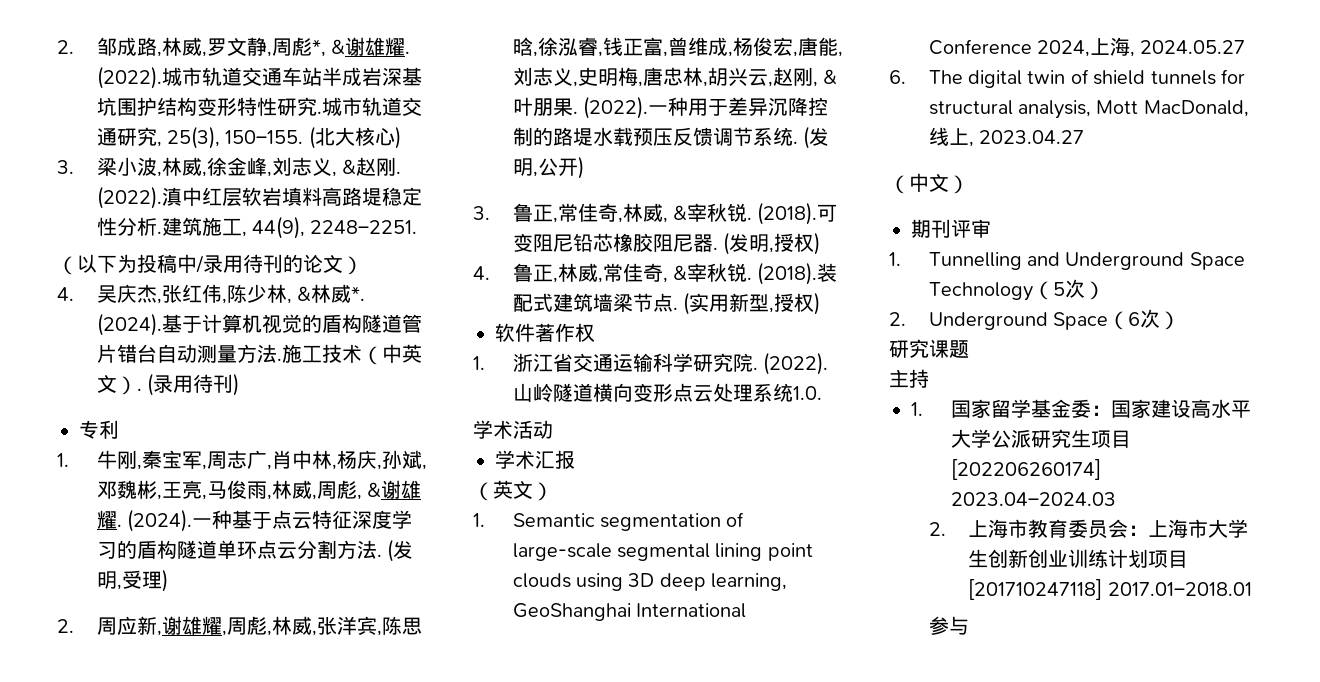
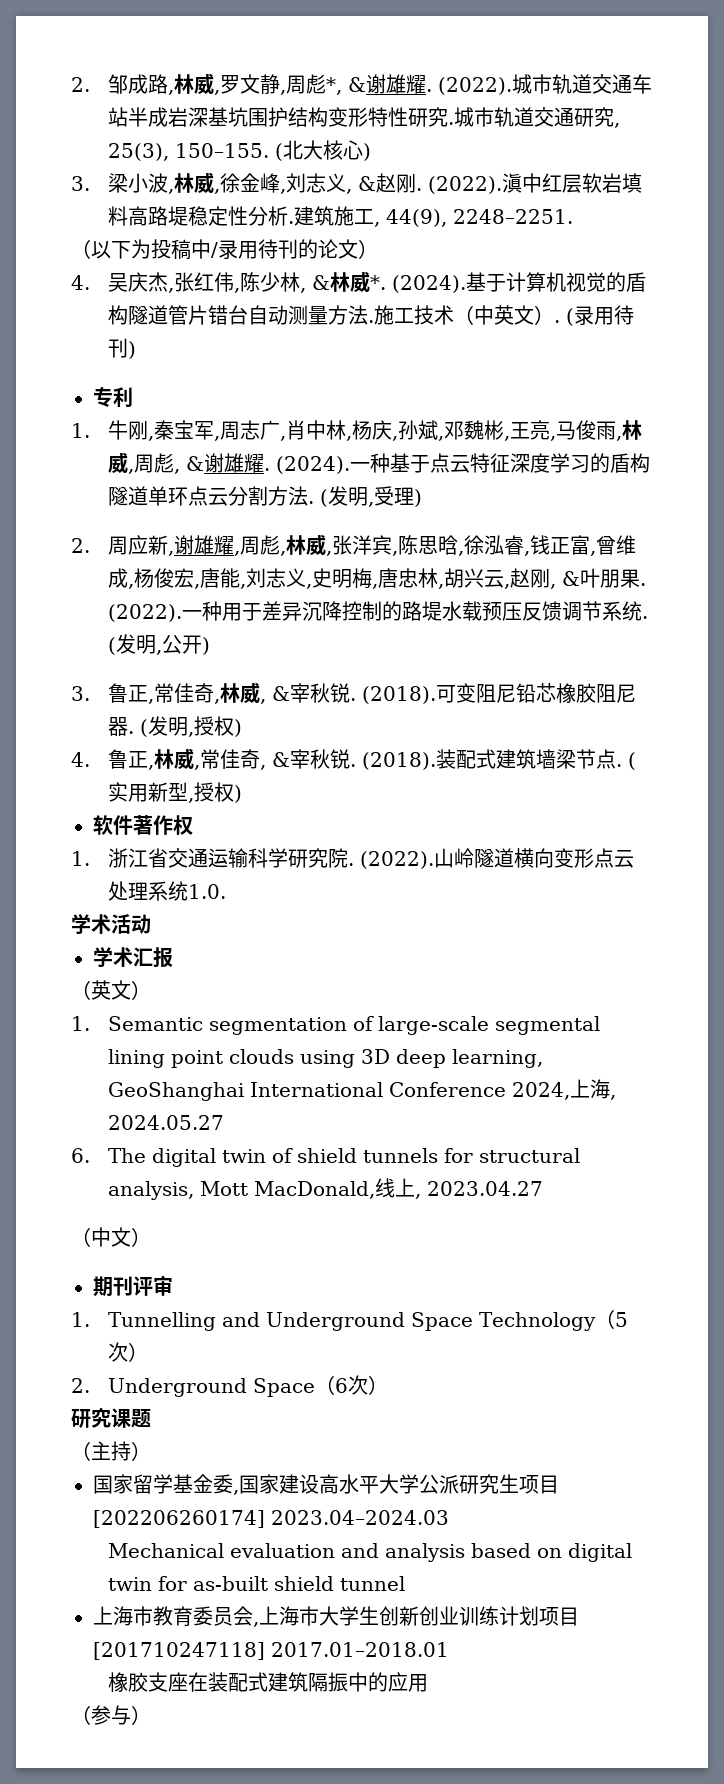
(969, 349) none -> [71,1441,91,1461] （
[911,402,923,416] // 1. -> [131,1441,151,1461] ） //
[1090,405,1111,416] ： -> [233,1490,239,1495] ,
[928,522,946,536] 2. -> [107,1543,632,1562] [107,1576,405,1591] Mechanical evaluation and analysis based on digital twin for as-built shield tunnel //
[1128,525,1149,536] ： -> [253,1622,259,1627] ,
[928,616,969,635] 参与 -> [107,1672,428,1692] [71,1705,151,1725] 橡胶支座在装配式建筑隔振中的应用 // （参与）

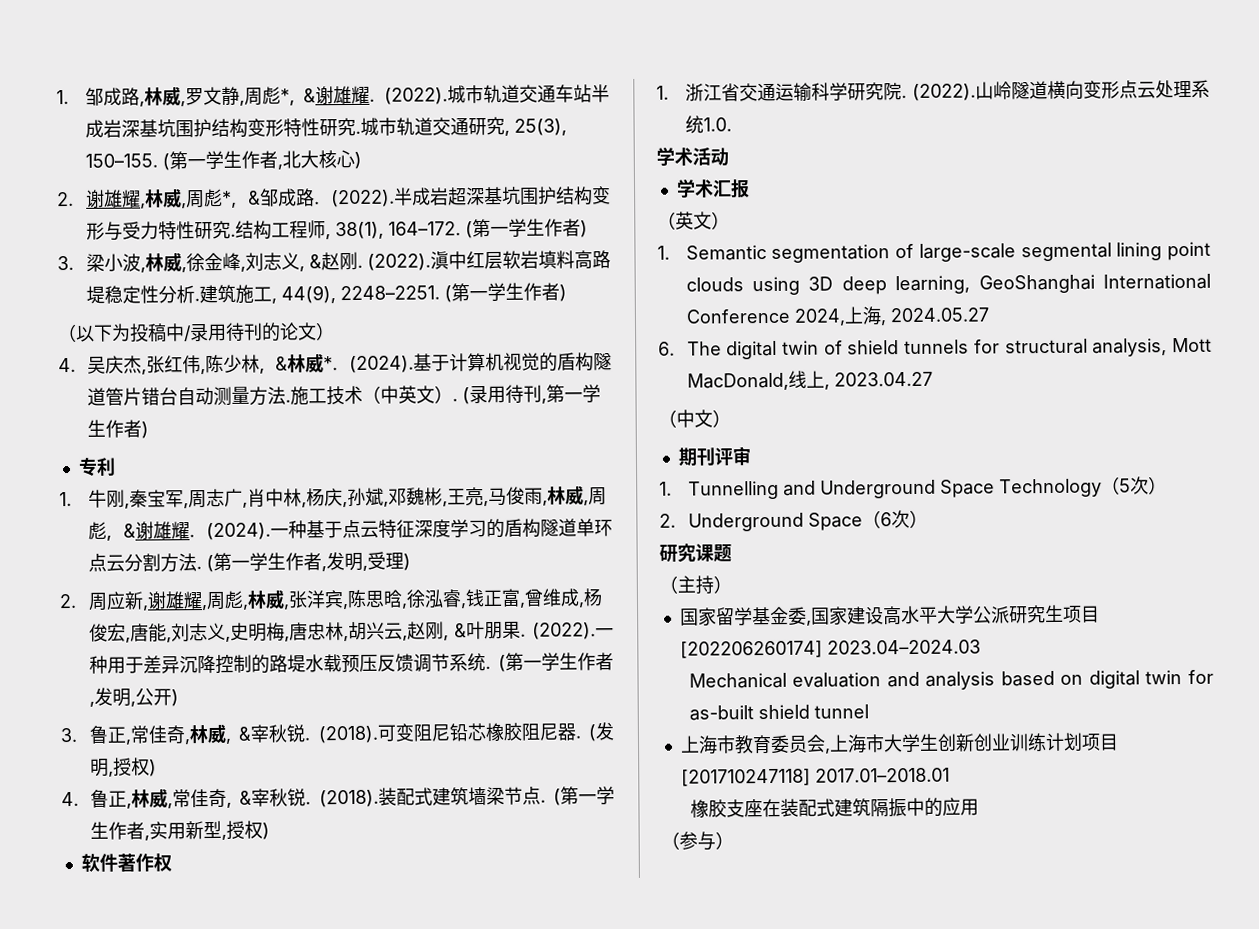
[71,77,90,92] 2. -> [56,90,69,105] 1.
(283, 152) none -> [168,150,283,170] 第一学生作者,
(371, 152) none -> [57,186,611,209] [85,218,588,241] // 2.谢雄耀,林威,周彪*, &邹成路. (2022).半成岩超深基坑围护结构变形与受力特性研究.结构工程师, 38(1), 164–172. (第一学生作者)
(573, 216) none -> [443,282,567,303] (第一学生作者)
(128, 348) none -> [540,384,601,404] [86,419,142,438] ,第一学生作者
(328, 498) none -> [212,552,327,572] 第一学生作者,
(116, 646) none -> [505,652,614,671] [88,701,95,707] 第一学生作者,
(636, 761) none -> [560,786,615,805] [89,821,150,841] 第一学生作者,

